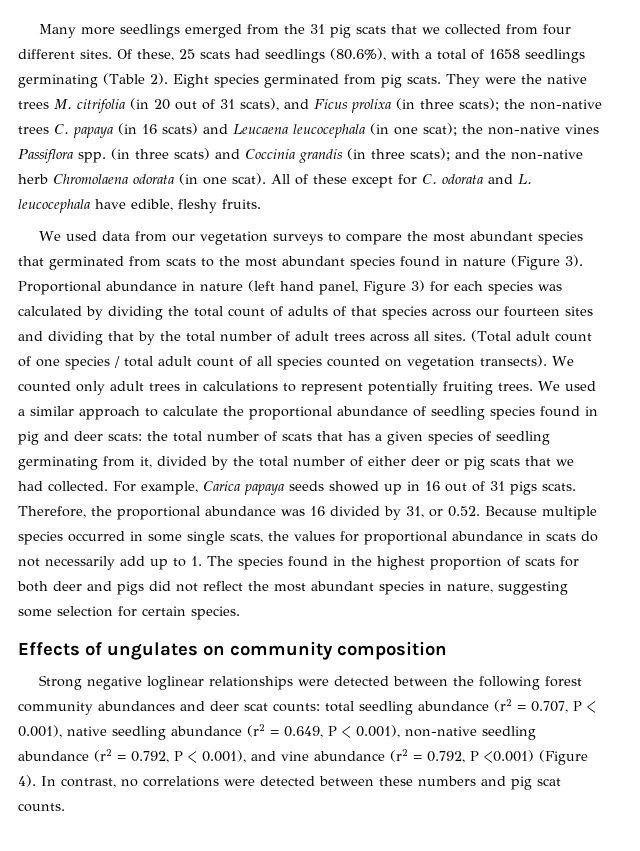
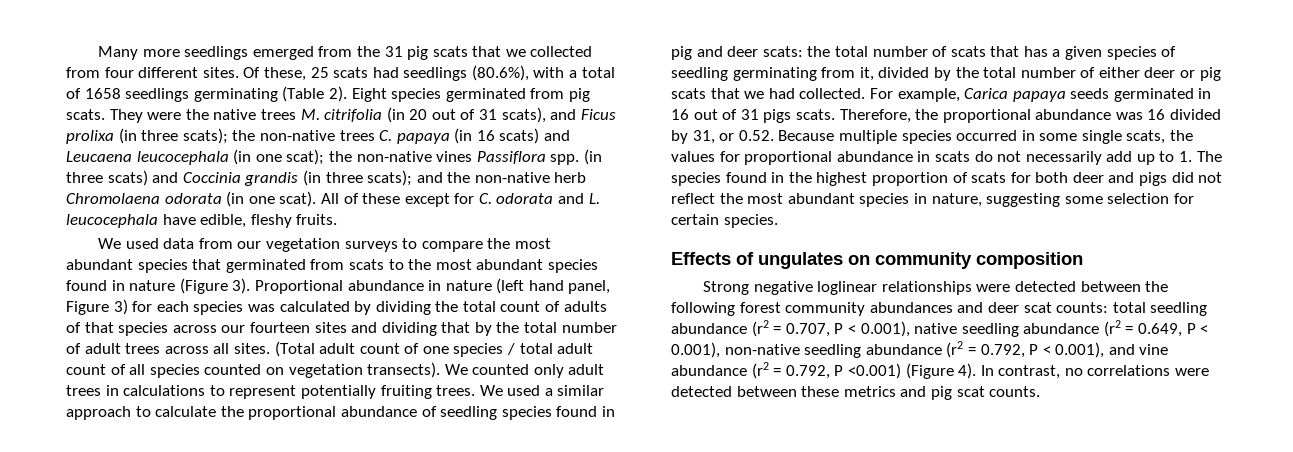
[329,481,402,495] showed up -> [1113,88,1194,102] germinated
[418,776,476,786] numbers -> [843,386,896,397] metrics

